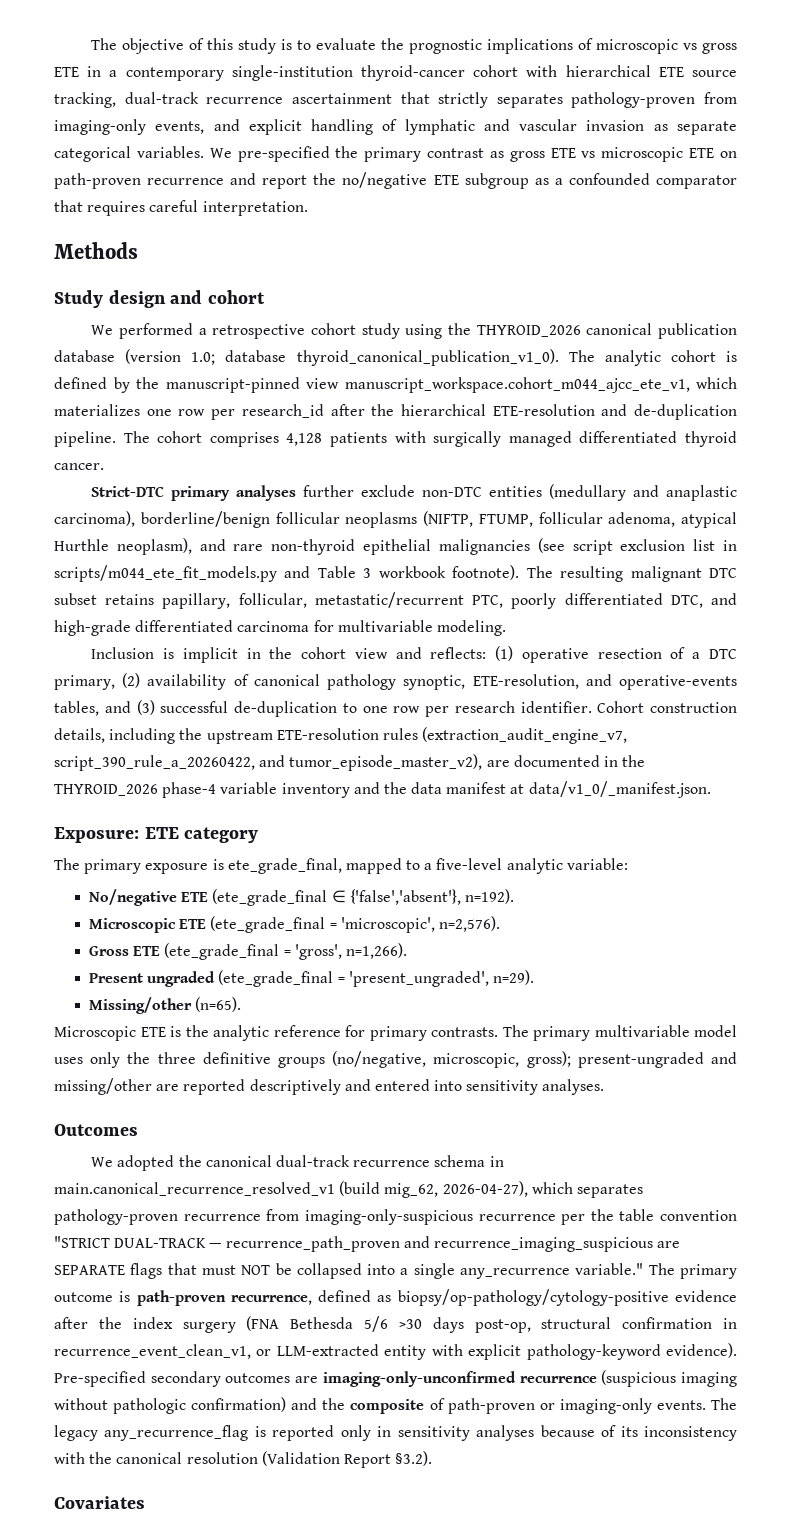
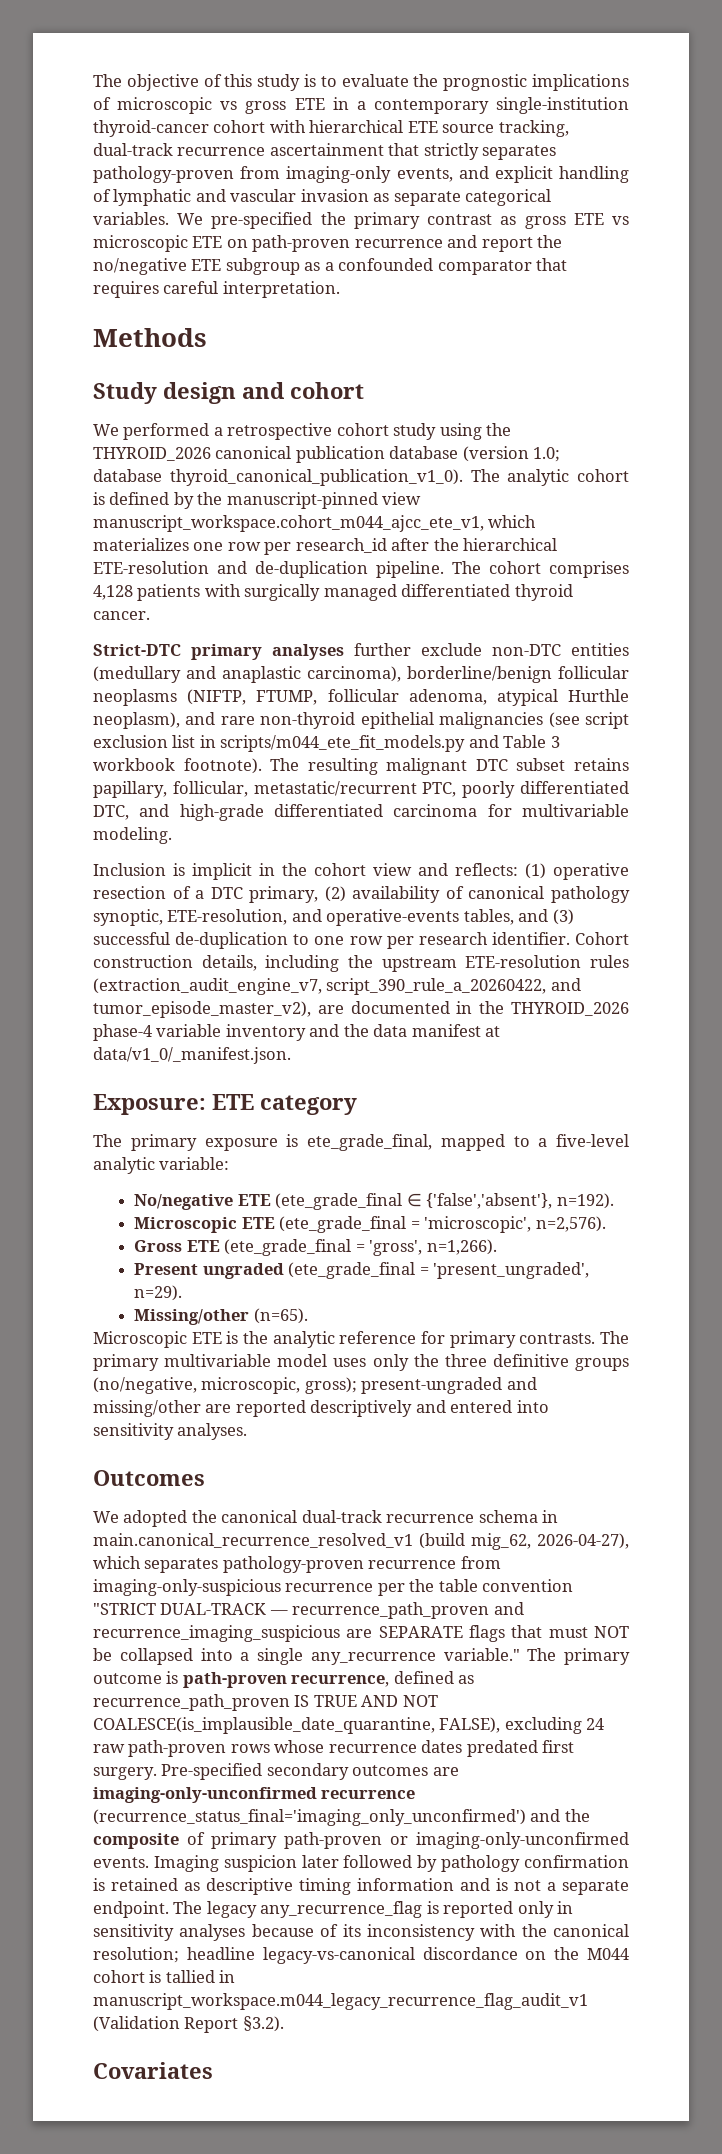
[397,1289,738,1306] [54,1316,737,1333] [54,1343,738,1360] biopsy/op-pathology/cytology-positive evidence after the index surgery (FNA Bethesda 5/6 >30 days post-op, structural confirmation in recurrence_event_clean_v1, or LLM-extracted entity with explicit pathology-keyword evidence). -> [93,1694,438,1711] [93,1717,605,1734] [93,1740,575,1757] [93,1767,157,1780] recurrence_path_proven IS TRUE AND NOT COALESCE(is_implausible_date_quarantine, FALSE), excluding 24 raw path-proven rows whose recurrence dates predated first surgery.
[601,1370,737,1387] [54,1397,287,1414] (suspicious imaging without pathologic confirmation) -> [93,1809,526,1826] (recurrence_status_final='imaging_only_unconfirmed')
(445, 1404) none -> [211,1832,277,1849] primary
[559,1398,706,1414] imaging-only events. -> [416,1832,629,1849] [93,1855,630,1872] [93,1878,629,1895] [93,1901,169,1918] imaging-only-unconfirmed events. Imaging suspicion later followed by pathology confirmation is retained as descriptive timing information and is not a separate endpoint.
[186,1452,258,1464] resolution -> [93,1947,629,1964] [93,1970,236,1983] [93,1993,588,2010] resolution; headline legacy-vs-canonical discordance on the M044 cohort is tallied in manuscript_workspace.m044_legacy_recurrence_flag_audit_v1

